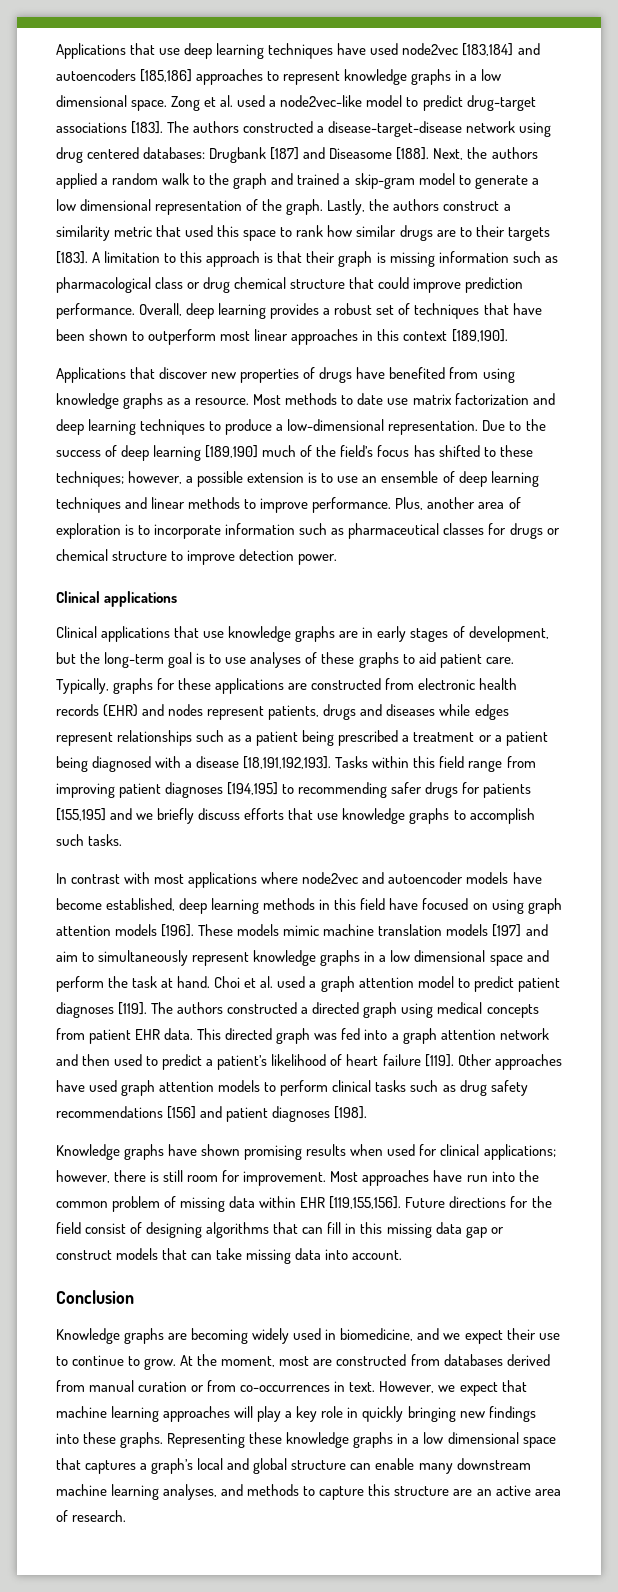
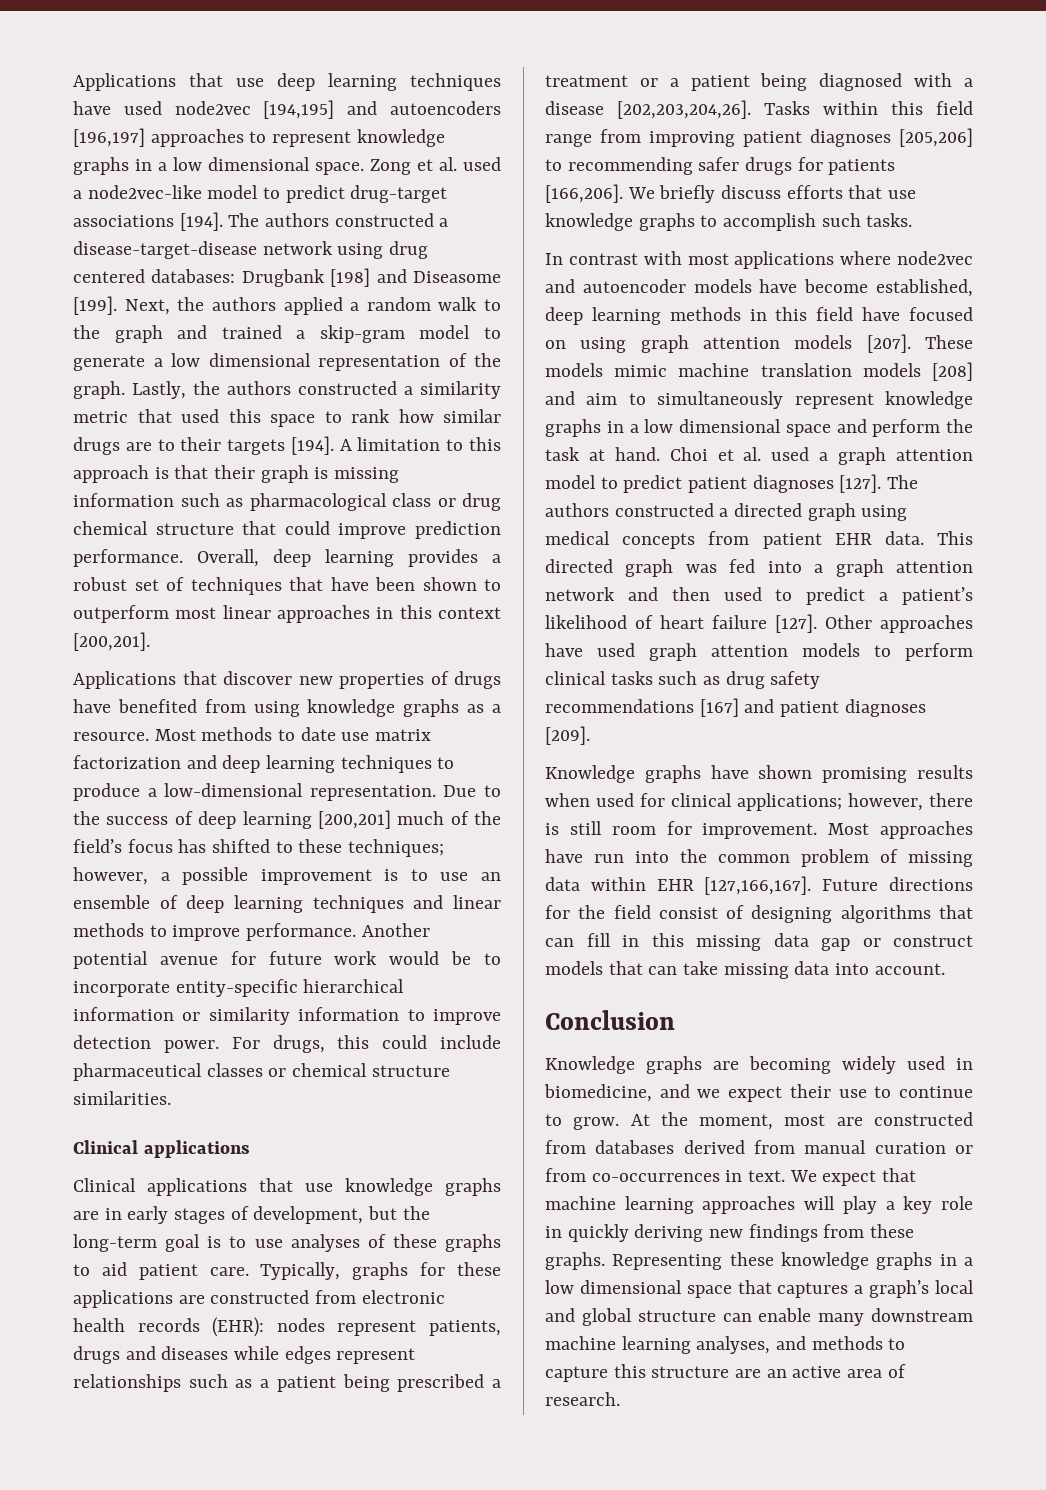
[462,43,514,56] [183,184] -> [263,100,335,119] [194,195]
[140,69,193,82] [185,186] -> [73,128,145,147] [196,197]
[131,121,164,134] [183]. -> [179,212,223,231] [194].
[270,147,300,160] [187] -> [330,268,371,287] [198]
[396,147,430,160] [188]. -> [73,296,117,315] [199].
[443,201,500,211] construct -> [298,381,397,395] constructed
[56,251,88,264] [183]. -> [290,436,334,455] [194].
[451,329,508,342] [189,190]. -> [73,632,150,651] [200,201].
[205,445,259,458] [189,190] -> [317,810,391,829] [200,201]
[247,472,305,483] extension -> [260,869,372,885] improvement
[395,497,521,510] [56,523,560,539] [56,549,338,565] Plus, another area of exploration is to incorporate information such as pharmaceutical classes for drugs or chemical structure to improve detection power. -> [361,923,430,937] [73,951,501,969] [73,979,405,997] [73,1007,501,1025] [73,1035,501,1053] [73,1063,450,1081] [73,1091,171,1105] Another potential avenue for future work would be to incorporate entity-specific hierarchical information or similarity information to improve detection power. For drugs, this could include pharmaceutical classes or chemical structure similarities.
[103,704,165,717] (EHR) and -> [212,1317,265,1337] (EHR):
[243,756,332,769] [18,191,192,193]. -> [617,100,751,119] [202,203,204,26].
[227,782,279,795] [194,195] -> [899,128,973,147] [205,206]
[56,808,154,821] [155,195] and we -> [545,184,655,203] [166,206]. We
[161,924,195,937] [196]. -> [866,334,911,353] [207].
[492,924,522,937] [197] -> [932,362,973,381] [208]
[118,1002,148,1015] [119]. -> [839,474,882,493] [127].
[424,1054,454,1067] [119]. -> [775,614,817,633] [127].
[167,1106,197,1119] [156] -> [699,698,739,717] [167]
[334,1106,368,1119] [198]. -> [545,726,590,745] [209].
[329,1196,402,1209] [119,155,156]. -> [704,876,812,895] [127,166,167].
[379,1381,456,1393] However, we -> [789,1170,817,1182] We
[407,1406,456,1422] bringing -> [634,1224,704,1242] deriving
[56,1433,79,1444] into -> [823,1224,865,1238] from

